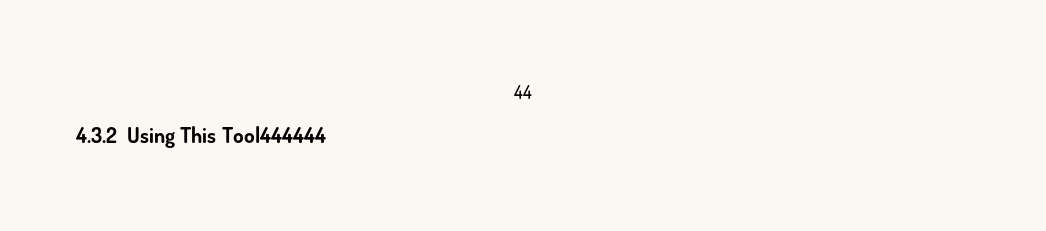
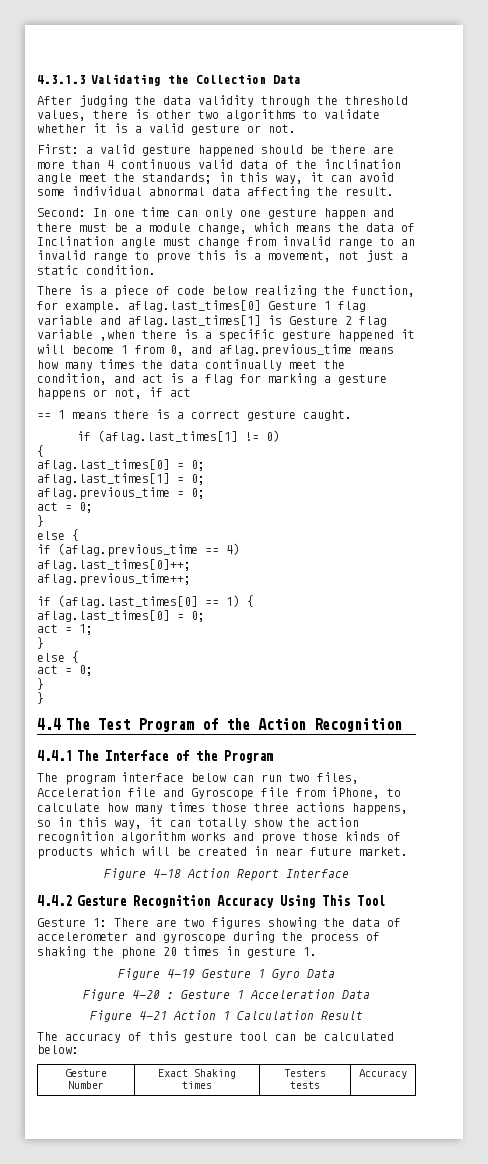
[514,85,532,99] [75,126,327,148] 44 // 4.3.2 Using This Tool444444 -> [37,74,301,86] [37,95,408,107] [37,109,380,121] [37,123,296,135] [37,144,394,157] [37,159,401,169] [37,172,394,184] [37,186,394,198] [37,207,394,220] [37,222,415,234] [37,236,415,248] [37,250,408,263] [37,265,156,275] [37,285,415,298] [37,300,366,313] [37,315,387,327] [37,329,415,342] [37,344,394,357] [37,359,345,371] [37,373,387,385] [37,387,191,400] [37,409,352,421] [77,430,281,443] [37,445,44,457] [37,459,205,471] [37,473,205,485] [37,487,205,500] [37,502,93,513] [37,515,44,527] [37,529,79,541] [37,543,240,557] [37,559,191,571] [37,573,191,586] [37,595,254,608] [37,610,205,622] [37,624,93,635] [37,637,44,649] [37,651,79,663] [37,665,93,676] [37,678,44,690] [37,692,44,704] [37,718,402,732] [37,750,273,763] [37,772,359,785] [37,787,401,800] [37,802,408,815] [37,817,359,829] [37,831,401,844] [37,846,408,859] [104,868,349,881] [37,895,385,908] [37,917,401,929] [37,931,380,944] [37,946,317,959] [118,968,335,980] [83,989,370,1001] [90,1010,363,1022] [37,1031,394,1043] [37,1045,79,1054] [65,1069,107,1077] [68,1081,104,1089] [158,1069,236,1079] [182,1081,212,1089] [284,1069,326,1077] [290,1081,320,1089] [359,1069,407,1079] 4.3.1.3 Validating the Collection Data // After judging the data validity through the threshold values, there is other two algorithms to validate whether it is a valid gesture or not. // First: a valid gesture happened should be there are more than 4 continuous valid data of the inclination angle meet the standards; in this way, it can avoid some individual abnormal data affecting the result. // Second: In one time can only one gesture happen and there must be a module change, which means the data of Inclination angle must change from invalid range to an invalid range to prove this is a movement, not just a static condition. // There is a piece of code below realizing the function, for example. aflag.last_times[0] Gesture 1 flag variable and aflag.last_times[1] is Gesture 2 flag variable ,when there is a specific gesture happened it will become 1 from 0, and aflag.previous_time means how many times the data continually meet the condition, and act is a flag for marking a gesture happens or not, if act // == 1 means there is a correct gesture caught. // if (aflag.last_times[1] != 0) // { // aflag.last_times[0] = 0; // aflag.last_times[1] = 0; // aflag.previous_time = 0; // act = 0; // } // else { // if (aflag.previous_time == 4) // aflag.last_times[0]++; // aflag.previous_time++; // if (aflag.last_times[0] == 1) { // aflag.last_times[0] = 0; // act = 1; // } // else { // act = 0; // } // } // 4.4 The Test Program of the Action Recognition // 4.4.1 The Interface of the Program // The program interface below can run two files, Acceleration file and Gyroscope file from iPhone, to calculate how many times those three actions happens, so in this way, it can totally show the action recognition algorithm works and prove those kinds of products which will be created in near future market. // Figure 4-18 Action Report Interface // 4.4.2 Gesture Recognition Accuracy Using This Tool // Gesture 1: There are two figures showing the data of accelerometer and gyroscope during the process of shaking the phone 20 times in gesture 1. // Figure 4-19 Gesture 1 Gyro Data // Figure 4-20 : Gesture 1 Acceleration Data // Figure 4-21 Action 1 Calculation Result // The accuracy of this gesture tool can be calculated below: // Gesture Number | Exact Shaking times | Testers tests | Accuracy

